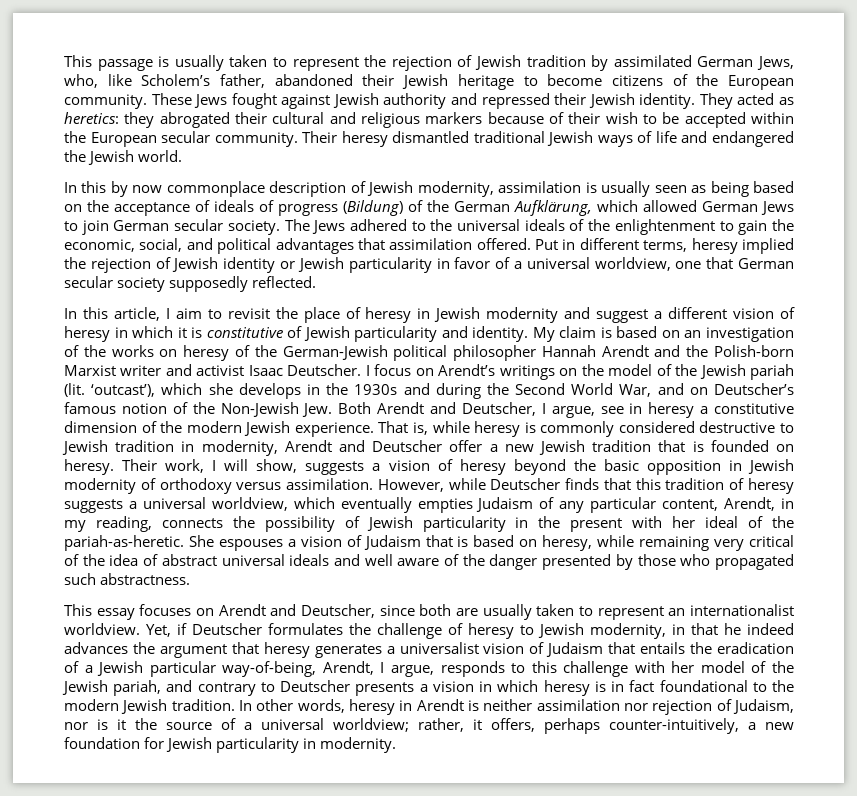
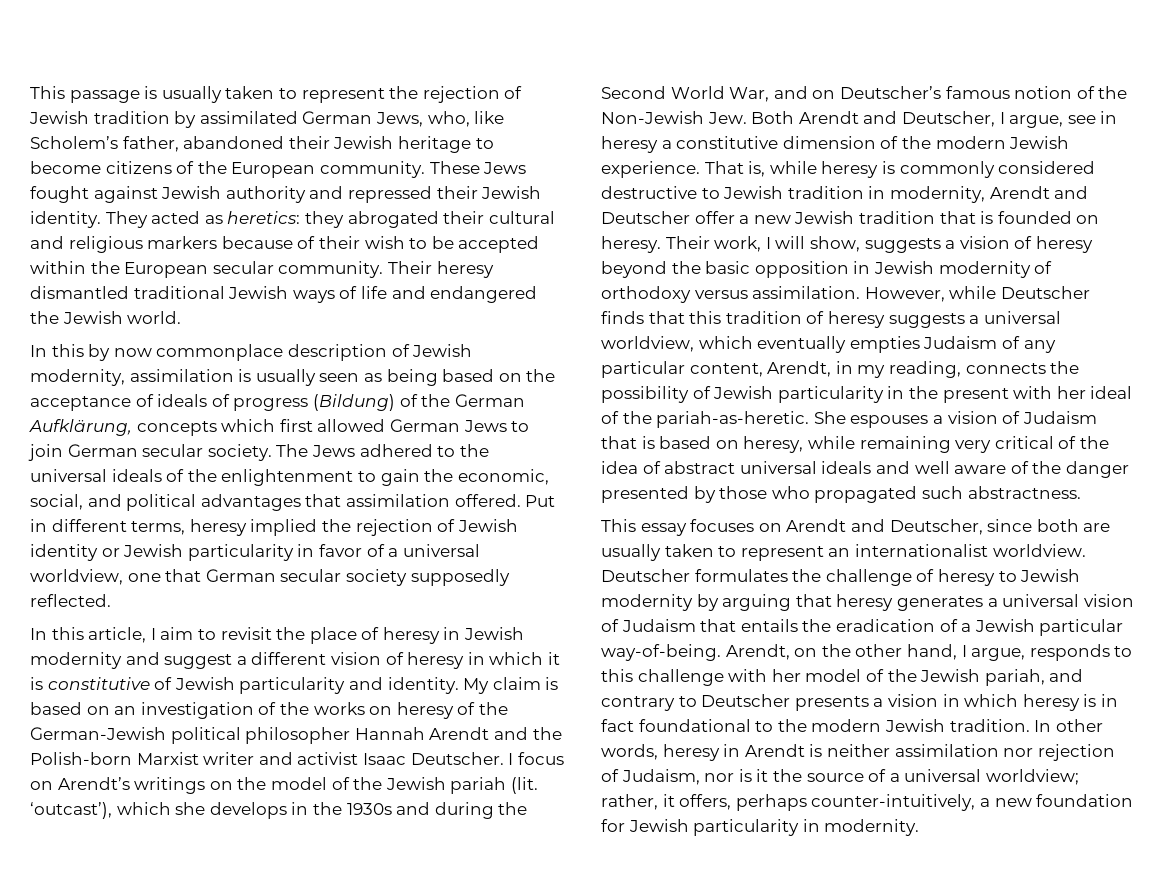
[597,200,638,212] which -> [136,419,313,436] concepts which first
[146,623,187,637] Yet, if -> (1086, 550) none
[590,623,794,639] [64,642,227,658] modernity, in that he indeed advances the argument -> [601,594,792,611] modernity by arguing
[399,642,479,654] universalist -> [1002,594,1080,607] universal
[222,661,374,677] way-of-being, Arendt, -> [601,644,957,661] way-of-being. Arendt, on the other hand,

